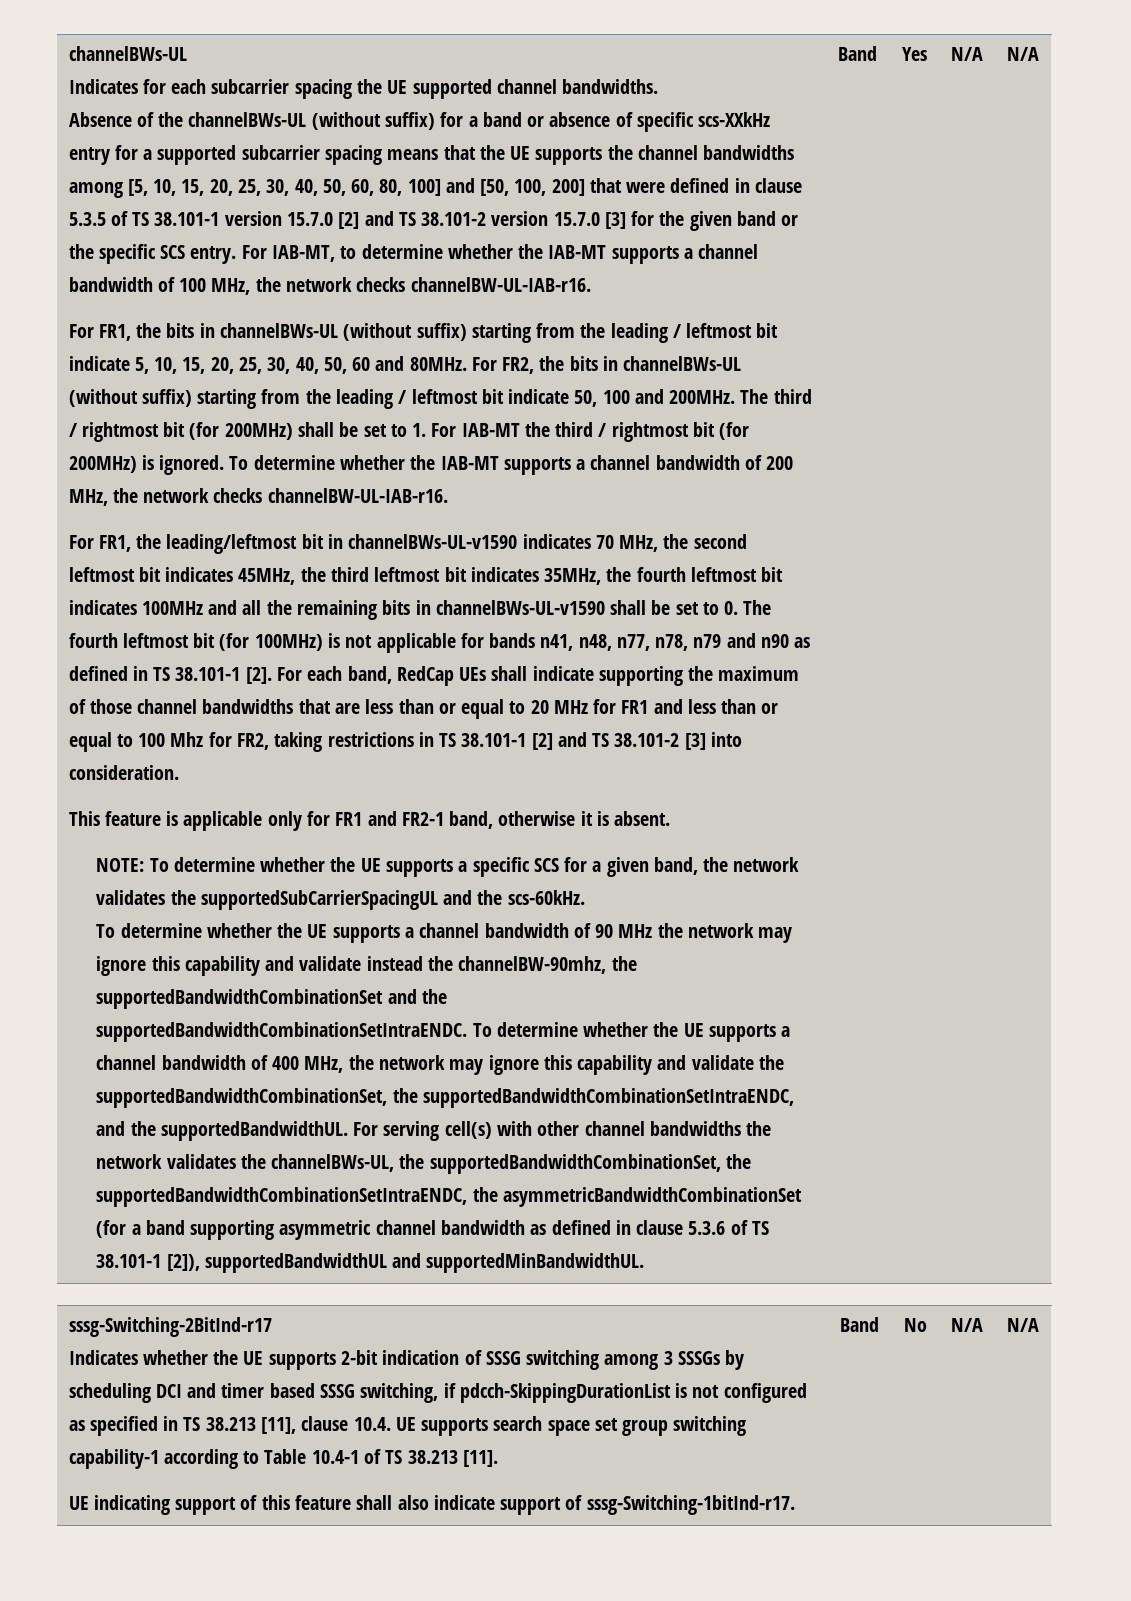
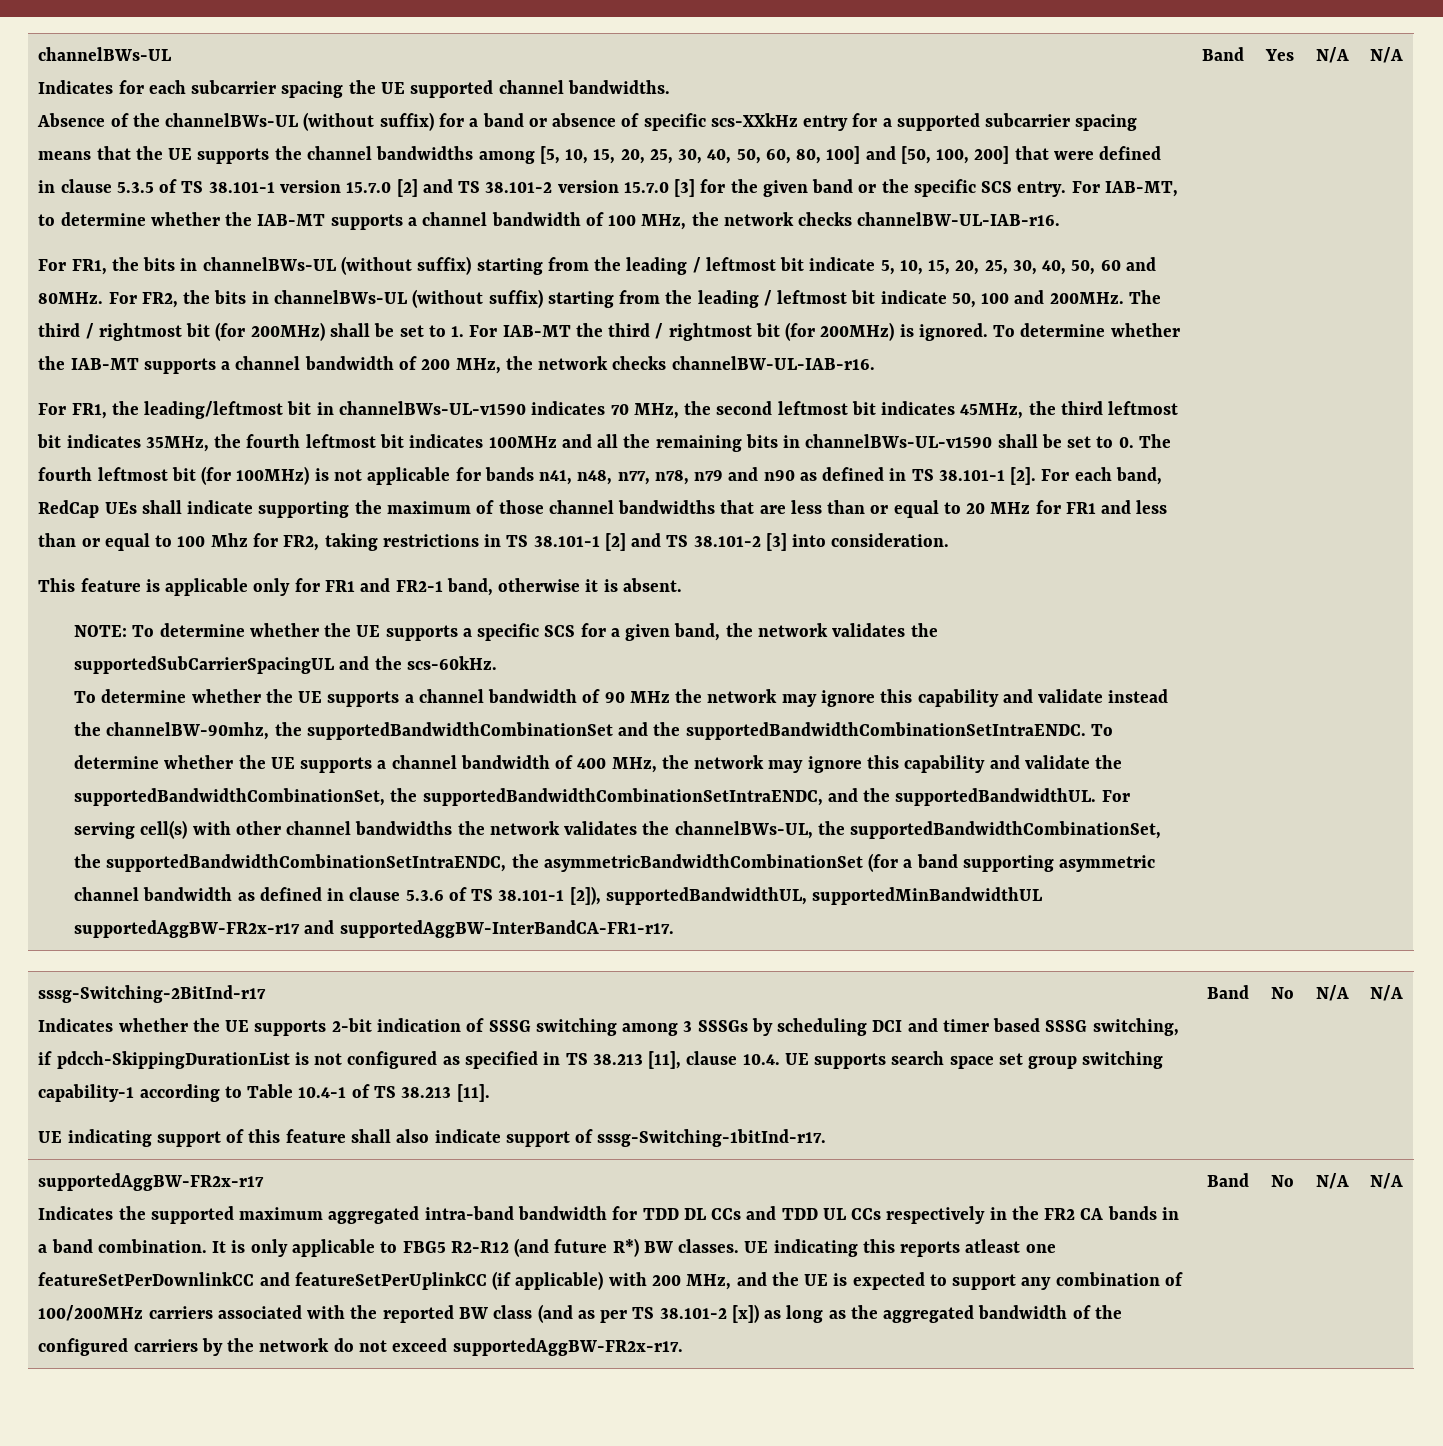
[204,1253,645,1273] supportedBandwidthUL and supportedMinBandwidthUL. -> [605,887,1043,905] [74,920,674,938] supportedBandwidthUL, supportedMinBandwidthUL supportedAggBW-FR2x-r17 and supportedAggBW-InterBandCA-FR1-r17.
(1039, 1325) none -> [38,1173,265,1191] [38,1206,1179,1224] [38,1238,1056,1257] [38,1271,1183,1290] [38,1304,1122,1323] [38,1338,683,1356] [1206,1173,1249,1187] [1270,1175,1294,1187] [1315,1173,1349,1189] [1370,1173,1403,1189] // supportedAggBW-FR2x-r17 // Indicates the supported maximum aggregated intra-band bandwidth for TDD DL CCs and TDD UL CCs respectively in the FR2 CA bands in a band combination. It is only applicable to FBG5 R2-R12 (and future R*) BW classes. UE indicating this reports atleast one featureSetPerDownlinkCC and featureSetPerUplinkCC (if applicable) with 200 MHz, and the UE is expected to support any combination of 100/200MHz carriers associated with the reported BW class (and as per TS 38.101-2 [x]) as long as the aggregated bandwidth of the configured carriers by the network do not exceed supportedAggBW-FR2x-r17. | Band | No | N/A | N/A

